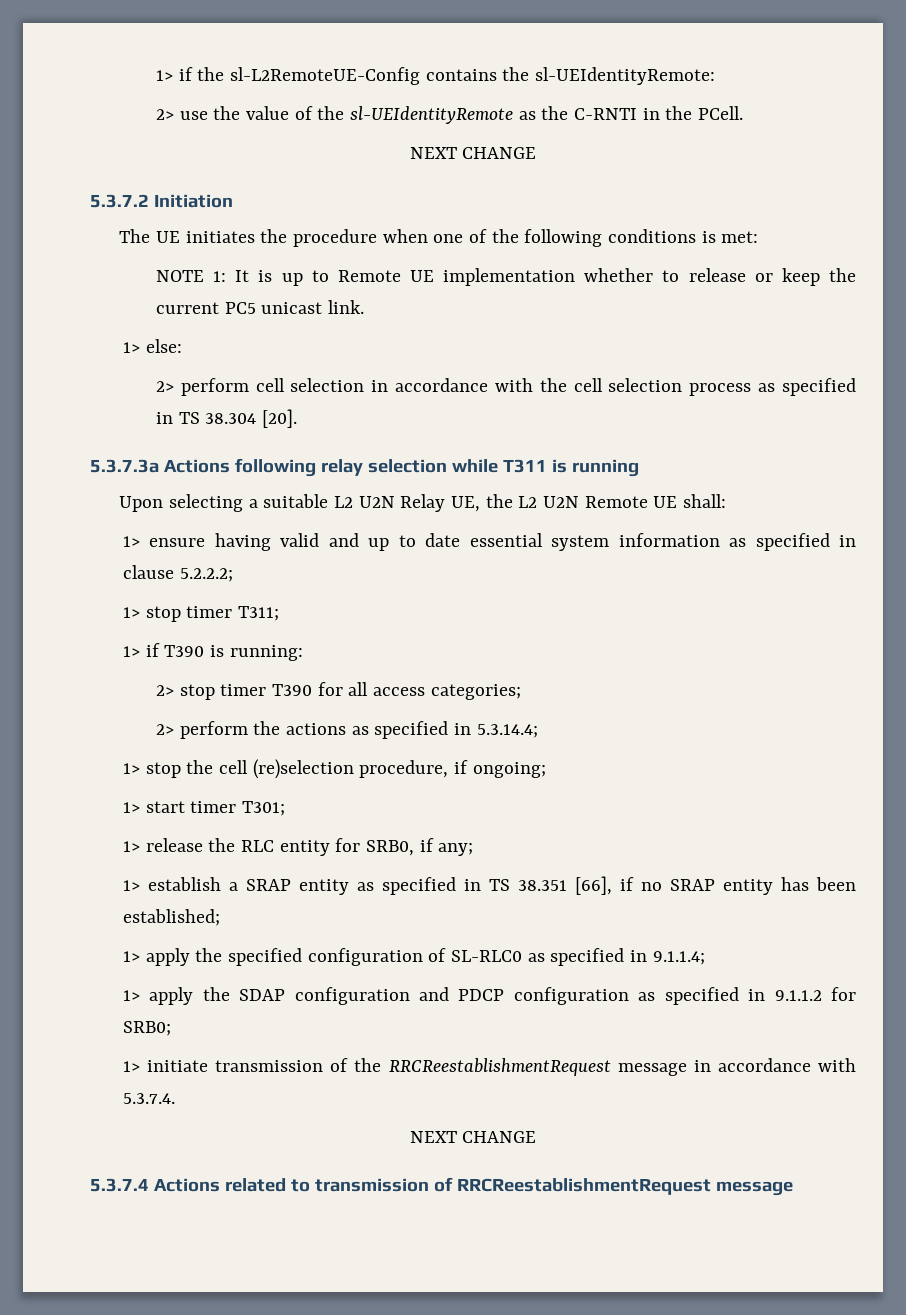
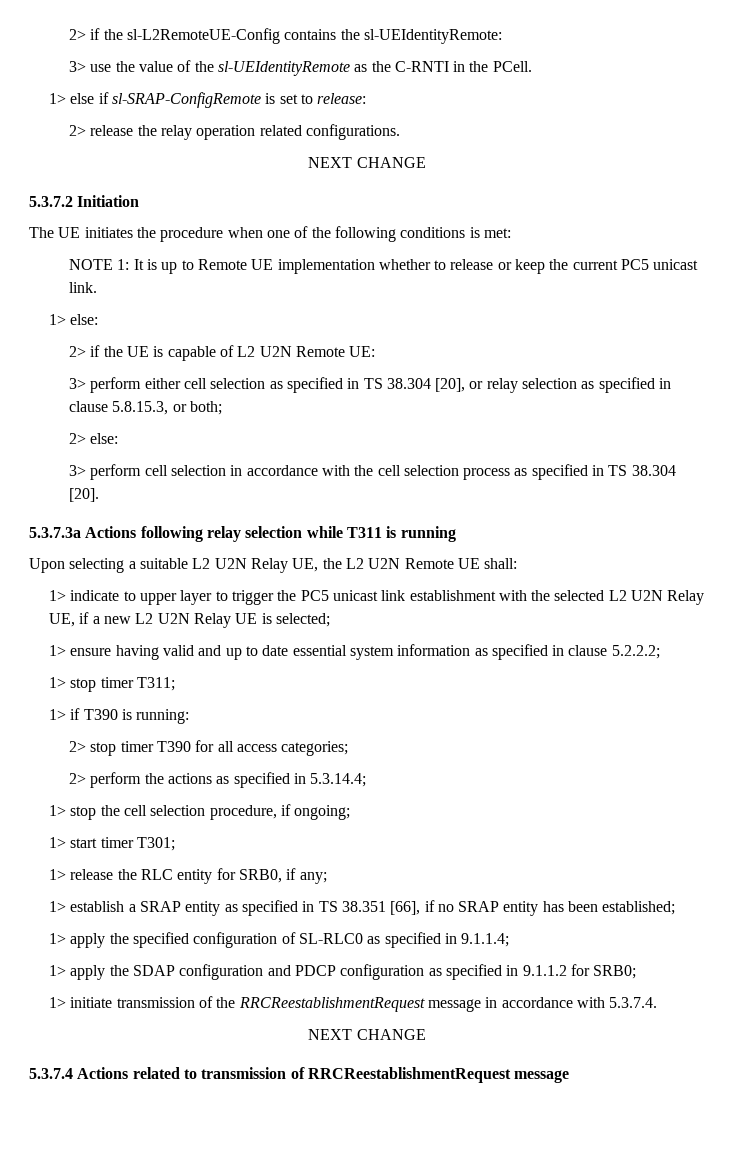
[155,70,173,81] 1> -> [68,29,86,40] 2>
[155,109,174,120] 2> -> [68,61,86,72] 3>
(743, 113) none -> [48,92,367,108] [68,124,400,140] // 1> else if sl-SRAP-ConfigRemote is set to release: // 2> release the relay operation related configurations.
(174, 386) none -> [90,345,376,361] [68,377,672,393] [68,401,222,415] [68,433,119,444] [68,465,86,476] if the UE is capable of L2 U2N Remote UE: // 3> perform either cell selection as specified in TS 38.304 [20], or relay selection as specified in clause 5.8.15.3, or both; // 2> else: // 3>
(726, 501) none -> [48,590,705,605] [48,612,330,628] // 1> indicate to upper layer to trigger the PC5 unicast link establishment with the selected L2 U2N Relay UE, if a new L2 U2N Relay UE is selected;
[252,759,354,779] (re)selection -> [150,805,206,816] selection

